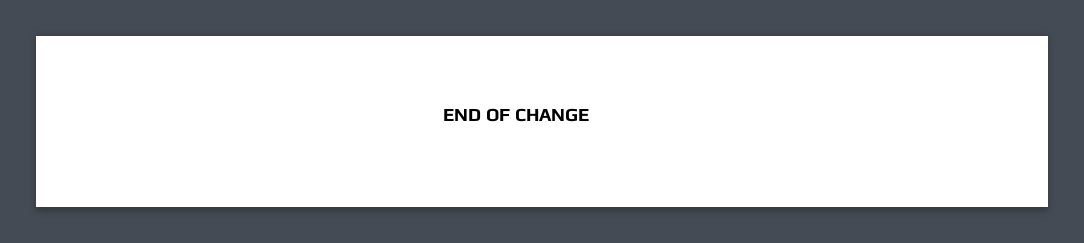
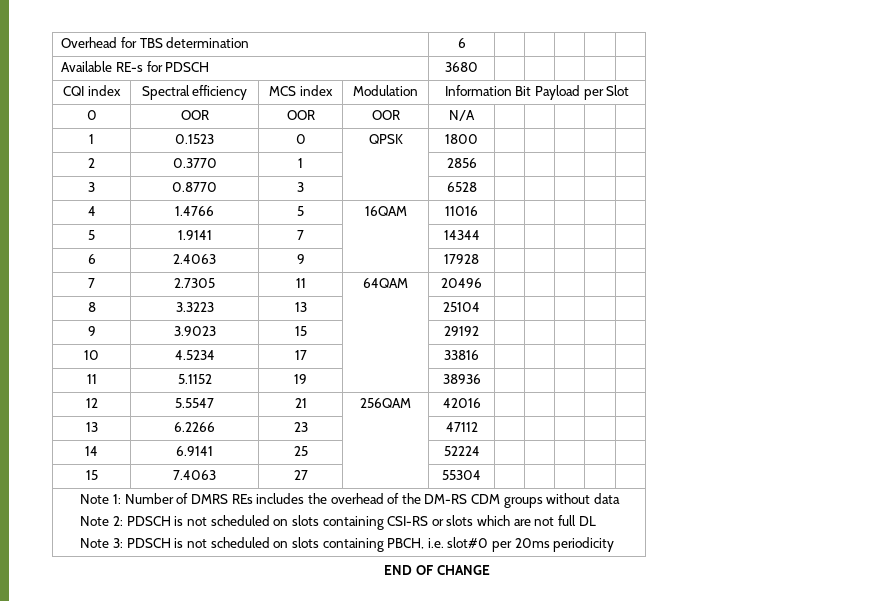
(443, 115) none -> [61,37,250,48] [457,38,466,48] [61,61,210,72] [445,62,478,72] [63,85,121,96] [141,85,248,100] [269,85,333,96] [353,85,418,96] [444,85,630,100] [86,110,97,120] [180,110,209,120] [286,110,315,120] [371,110,400,120] [449,110,475,121] [89,134,94,144] [175,134,214,144] [295,134,306,144] [368,134,403,144] [445,134,478,144] [88,158,95,168] [172,158,217,168] [298,158,303,168] [446,158,477,168] [88,182,95,192] [172,182,217,192] [297,182,304,192] [446,182,477,192] [87,206,96,216] [175,206,214,216] [297,206,304,216] [364,206,407,216] [445,206,478,216] [88,230,95,240] [177,230,212,240] [297,230,304,240] [443,230,480,240] [87,254,96,264] [173,254,216,264] [296,254,305,264] [444,254,479,264] [88,278,95,288] [174,278,215,288] [295,278,306,288] [363,278,408,288] [441,278,482,288] [87,302,96,312] [175,302,214,312] [294,302,307,312] [443,302,480,312] [87,326,96,336] [173,326,216,336] [294,326,307,336] [444,326,479,336] [84,350,99,360] [174,350,215,360] [294,350,307,360] [444,350,479,360] [86,374,97,384] [177,374,212,384] [294,374,307,384] [442,374,481,384] [85,398,98,408] [175,398,214,408] [294,398,307,408] [360,398,411,408] [442,398,481,408] [85,422,98,432] [174,422,215,432] [293,422,308,432] [445,422,478,432] [85,446,98,456] [176,446,213,456] [293,446,308,456] [443,446,480,456] [85,470,98,480] [173,470,216,480] [293,470,308,480] [442,470,481,480] [80,493,621,508] [80,515,596,530] [80,537,615,552] Overhead for TBS determination | 6 | | | | | // Available RE-s for PDSCH | 3680 | | | | | // CQI index | Spectral efficiency | MCS index | Modulation | Information Bit Payload per Slot // 0 | OOR | OOR | OOR | N/A | | | | | // 1 | 0.1523 | 0 | QPSK | 1800 | | | | | // 2 | 0.3770 | 1 | | 2856 | | | | | // 3 | 0.8770 | 3 | | 6528 | | | | | // 4 | 1.4766 | 5 | 16QAM | 11016 | | | | | // 5 | 1.9141 | 7 | | 14344 | | | | | // 6 | 2.4063 | 9 | | 17928 | | | | | // 7 | 2.7305 | 11 | 64QAM | 20496 | | | | | // 8 | 3.3223 | 13 | | 25104 | | | | | // 9 | 3.9023 | 15 | | 29192 | | | | | // 10 | 4.5234 | 17 | | 33816 | | | | | // 11 | 5.1152 | 19 | | 38936 | | | | | // 12 | 5.5547 | 21 | 256QAM | 42016 | | | | | // 13 | 6.2266 | 23 | | 47112 | | | | | // 14 | 6.9141 | 25 | | 52224 | | | | | // 15 | 7.4063 | 27 | | 55304 | | | | | // Note 1: Number of DMRS REs includes the overhead of the DM-RS CDM groups without data // Note 2: PDSCH is not scheduled on slots containing CSI-RS or slots which are not full DL // Note 3: PDSCH is not scheduled on slots containing PBCH, i.e. slot#0 per 20ms periodicity //

